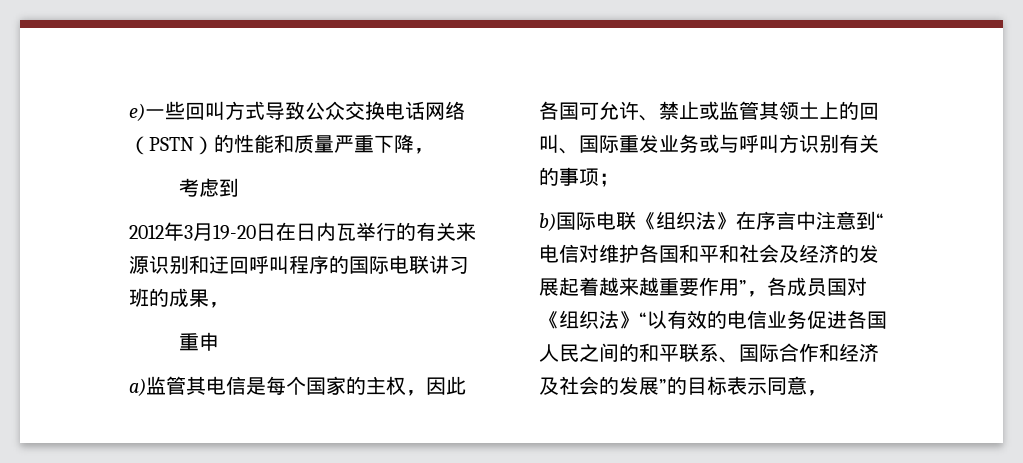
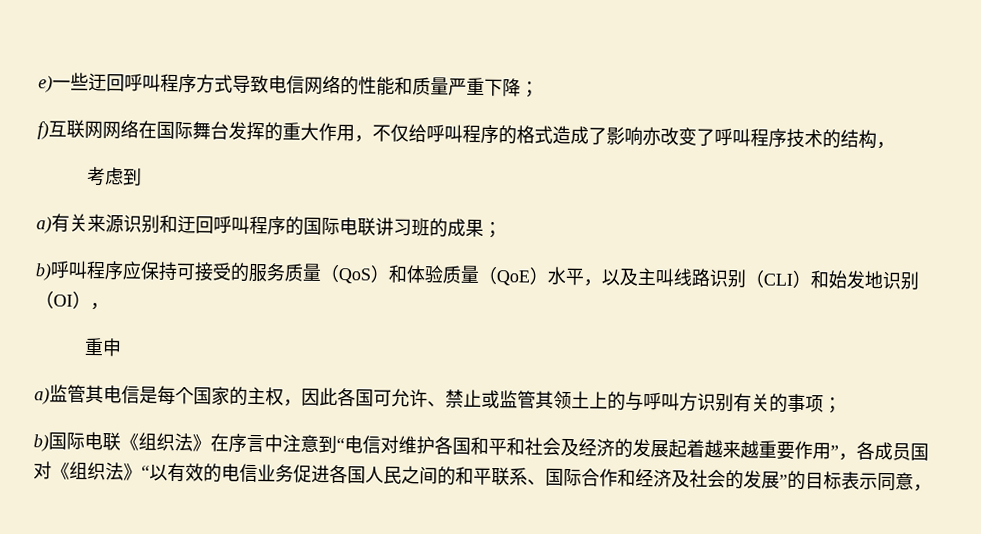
[185,101,465,120] [129,136,214,155] 回叫方式导致公众交换电话网络（PSTN） -> [88,72,341,95] 迂回呼叫程序方式导致电信网络
[414,148,434,154] [179,178,240,197] [129,222,416,241] ， // 考虑到 // 2012年3月19-20日在日内瓦举行的 -> [520,81,539,98] [37,119,895,150] [86,166,142,187] [36,216,52,234] ； // f)互联网网络在国际舞台发挥的重大作用，不仅给呼叫程序的格式造成了影响亦改变了呼叫程序技术的结构， // 考虑到 // a)
(209, 298) none -> [483,221,502,239] [35,260,919,291] [35,290,91,309] ； // b)呼叫程序应保持可接受的服务质量（QoS）和体验质量（QoE）水平，以及主叫线路识别（CLI）和始发地识别（OI）
[859,102,879,120] [539,134,719,154] 回叫、国际重发业务或 -> (626, 401) none

